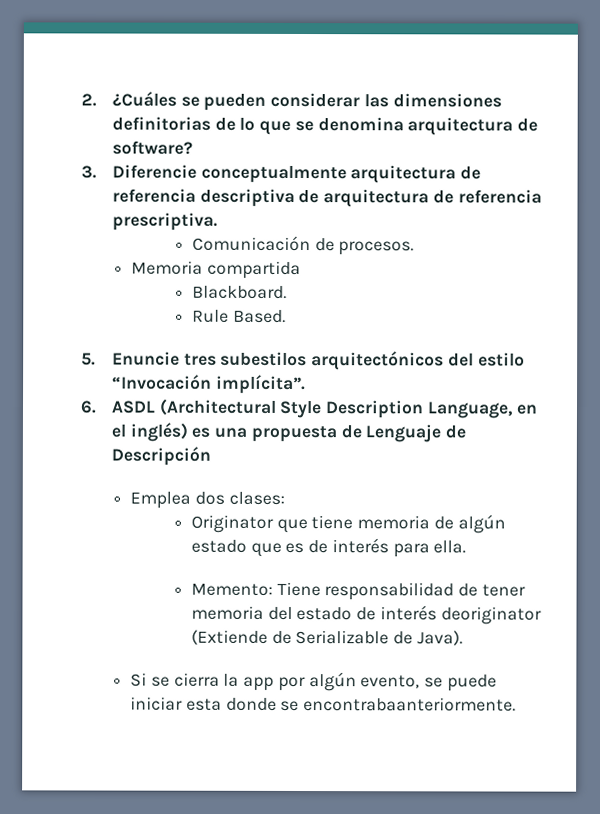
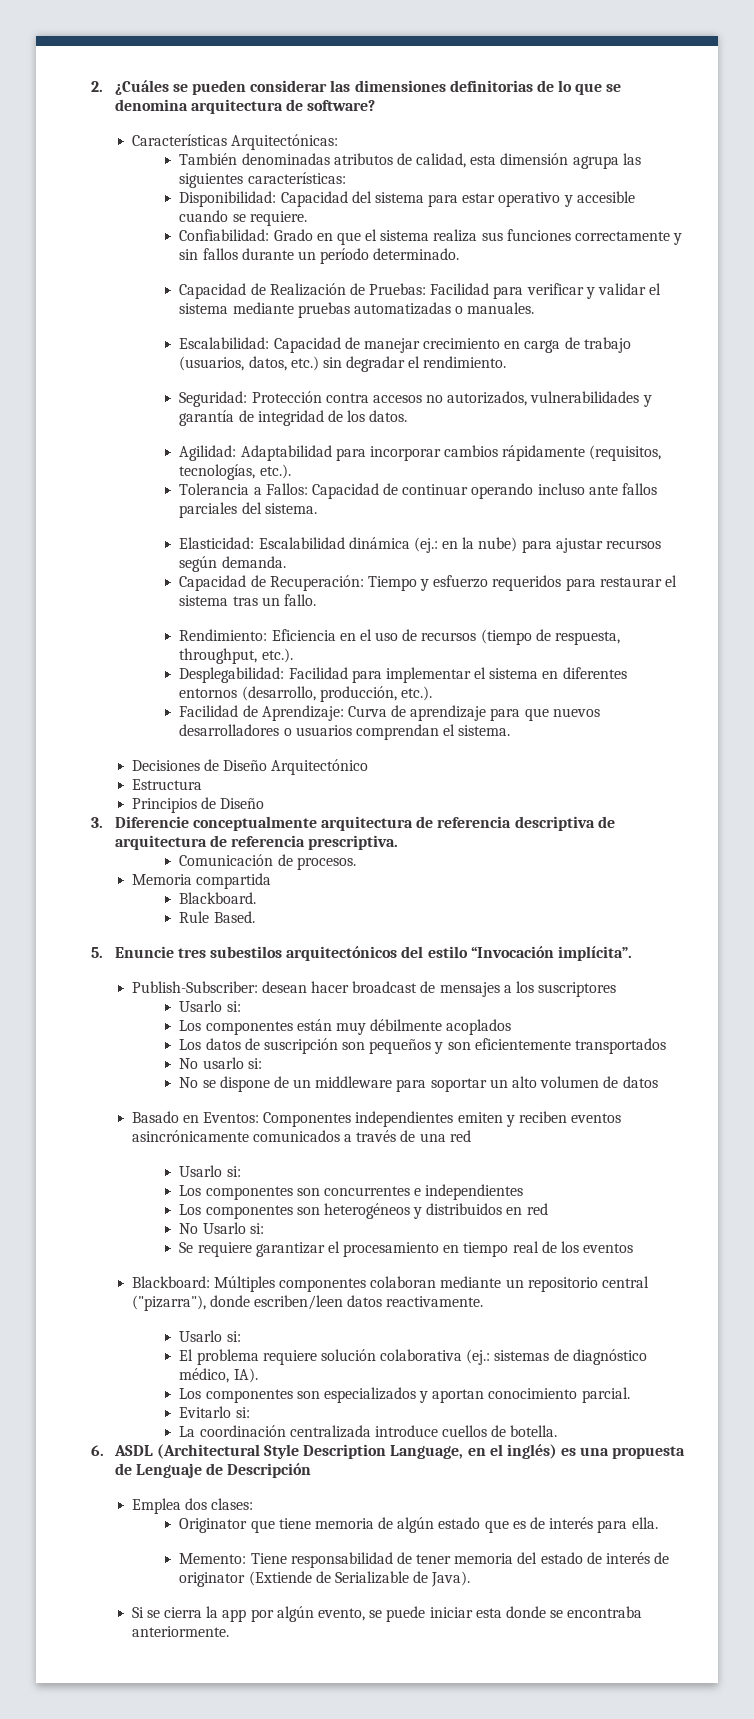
(193, 147) none -> [131,134,338,150] [179,153,641,169] [179,172,346,188] [179,191,635,207] [179,210,307,226] [179,229,683,245] [179,248,460,264] [179,283,662,299] [179,302,535,318] [179,337,631,353] [179,356,507,372] [179,391,652,407] [179,410,408,426] [179,445,662,461] [179,464,291,480] [179,483,657,499] [179,502,317,518] [179,537,661,553] [179,556,286,572] [179,575,677,591] [179,594,316,606] [179,629,620,645] [179,648,293,664] [179,667,627,683] [179,686,432,702] [179,705,600,721] [179,724,511,740] [131,759,369,775] [131,779,202,790] [131,797,265,813] // Características Arquitectónicas: // También denominadas atributos de calidad, esta dimensión agrupa las siguientes características: // Disponibilidad: Capacidad del sistema para estar operativo y accesible cuando se requiere. // Confiabilidad: Grado en que el sistema realiza sus funciones correctamente y sin fallos durante un período determinado. // Capacidad de Realización de Pruebas: Facilidad para verificar y validar el sistema mediante pruebas automatizadas o manuales. // Escalabilidad: Capacidad de manejar crecimiento en carga de trabajo (usuarios, datos, etc.) sin degradar el rendimiento. // Seguridad: Protección contra accesos no autorizados, vulnerabilidades y garantía de integridad de los datos. // Agilidad: Adaptabilidad para incorporar cambios rápidamente (requisitos, tecnologías, etc.). // Tolerancia a Fallos: Capacidad de continuar operando incluso ante fallos parciales del sistema. // Elasticidad: Escalabilidad dinámica (ej.: en la nube) para ajustar recursos según demanda. // Capacidad de Recuperación: Tiempo y esfuerzo requeridos para restaurar el sistema tras un fallo. // Rendimiento: Eficiencia en el uso de recursos (tiempo de respuesta, throughput, etc.). // Desplegabilidad: Facilidad para implementar el sistema en diferentes entornos (desarrollo, producción, etc.). // Facilidad de Aprendizaje: Curva de aprendizaje para que nuevos desarrolladores o usuarios comprendan el sistema. // Decisiones de Diseño Arquitectónico // Estructura // Principios de Diseño
(306, 384) none -> [131,981,617,997] [179,1000,241,1012] [179,1019,512,1035] [179,1038,666,1054] [179,1057,262,1069] [179,1076,658,1092] [131,1111,622,1127] [131,1130,471,1142] [179,1165,241,1177] [179,1184,524,1200] [179,1203,548,1219] [179,1222,264,1234] [179,1241,634,1257] [131,1276,649,1292] [131,1295,484,1311] [179,1330,241,1342] [179,1349,647,1365] [179,1368,258,1383] [179,1387,630,1403] [179,1406,250,1418] [179,1425,558,1438] // Publish-Subscriber: desean hacer broadcast de mensajes a los suscriptores // Usarlo si: // Los componentes están muy débilmente acoplados // Los datos de suscripción son pequeños y son eficientemente transportados // No usarlo si: // No se dispone de un middleware para soportar un alto volumen de datos // Basado en Eventos: Componentes independientes emiten y reciben eventos asincrónicamente comunicados a través de una red // Usarlo si: // Los componentes son concurrentes e independientes // Los componentes son heterogéneos y distribuidos en red // No Usarlo si: // Se requiere garantizar el procesamiento en tiempo real de los eventos // Blackboard: Múltiples componentes colaboran mediante un repositorio central ("pizarra"), donde escriben/leen datos reactivamente. // Usarlo si: // El problema requiere solución colaborativa (ej.: sistemas de diagnóstico médico, IA). // Los componentes son especializados y aportan conocimiento parcial. // Evitarlo si: // La coordinación centralizada introduce cuellos de botella.
[440,606,542,625] deoriginator -> [654,1552,670,1564] [179,1572,246,1587] de originator
[303,697,517,712] encontrabaanteriormente. -> [567,1606,643,1618] [131,1626,229,1637] encontraba anteriormente.

